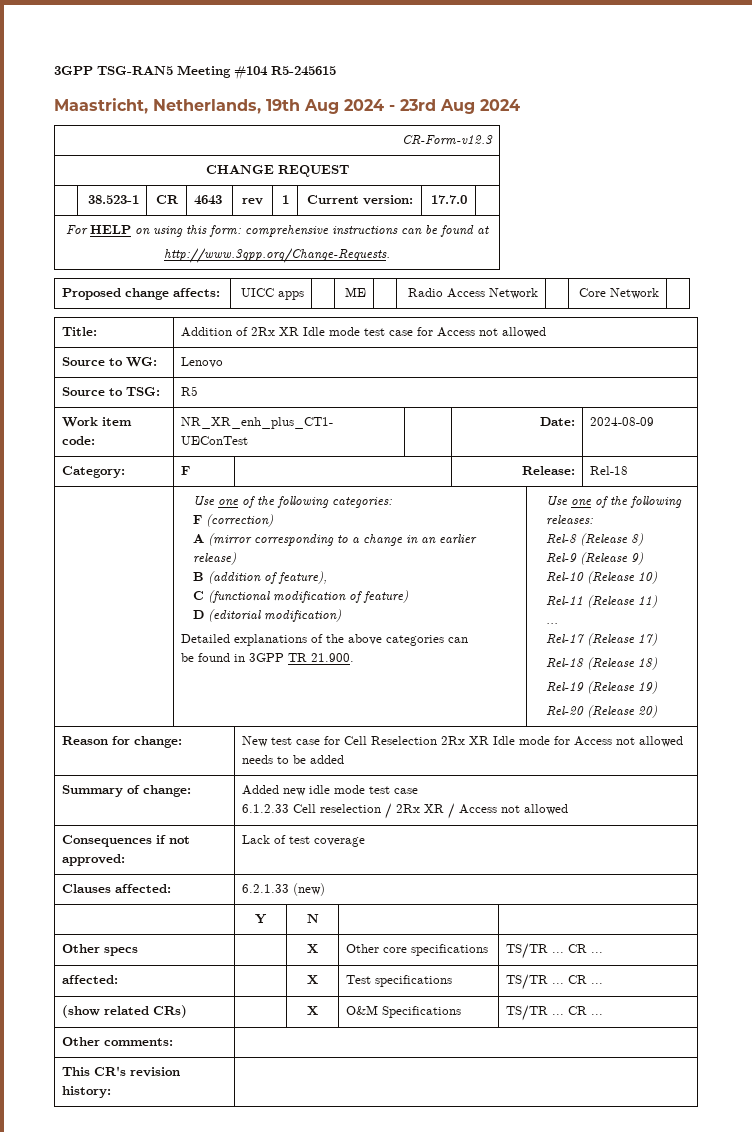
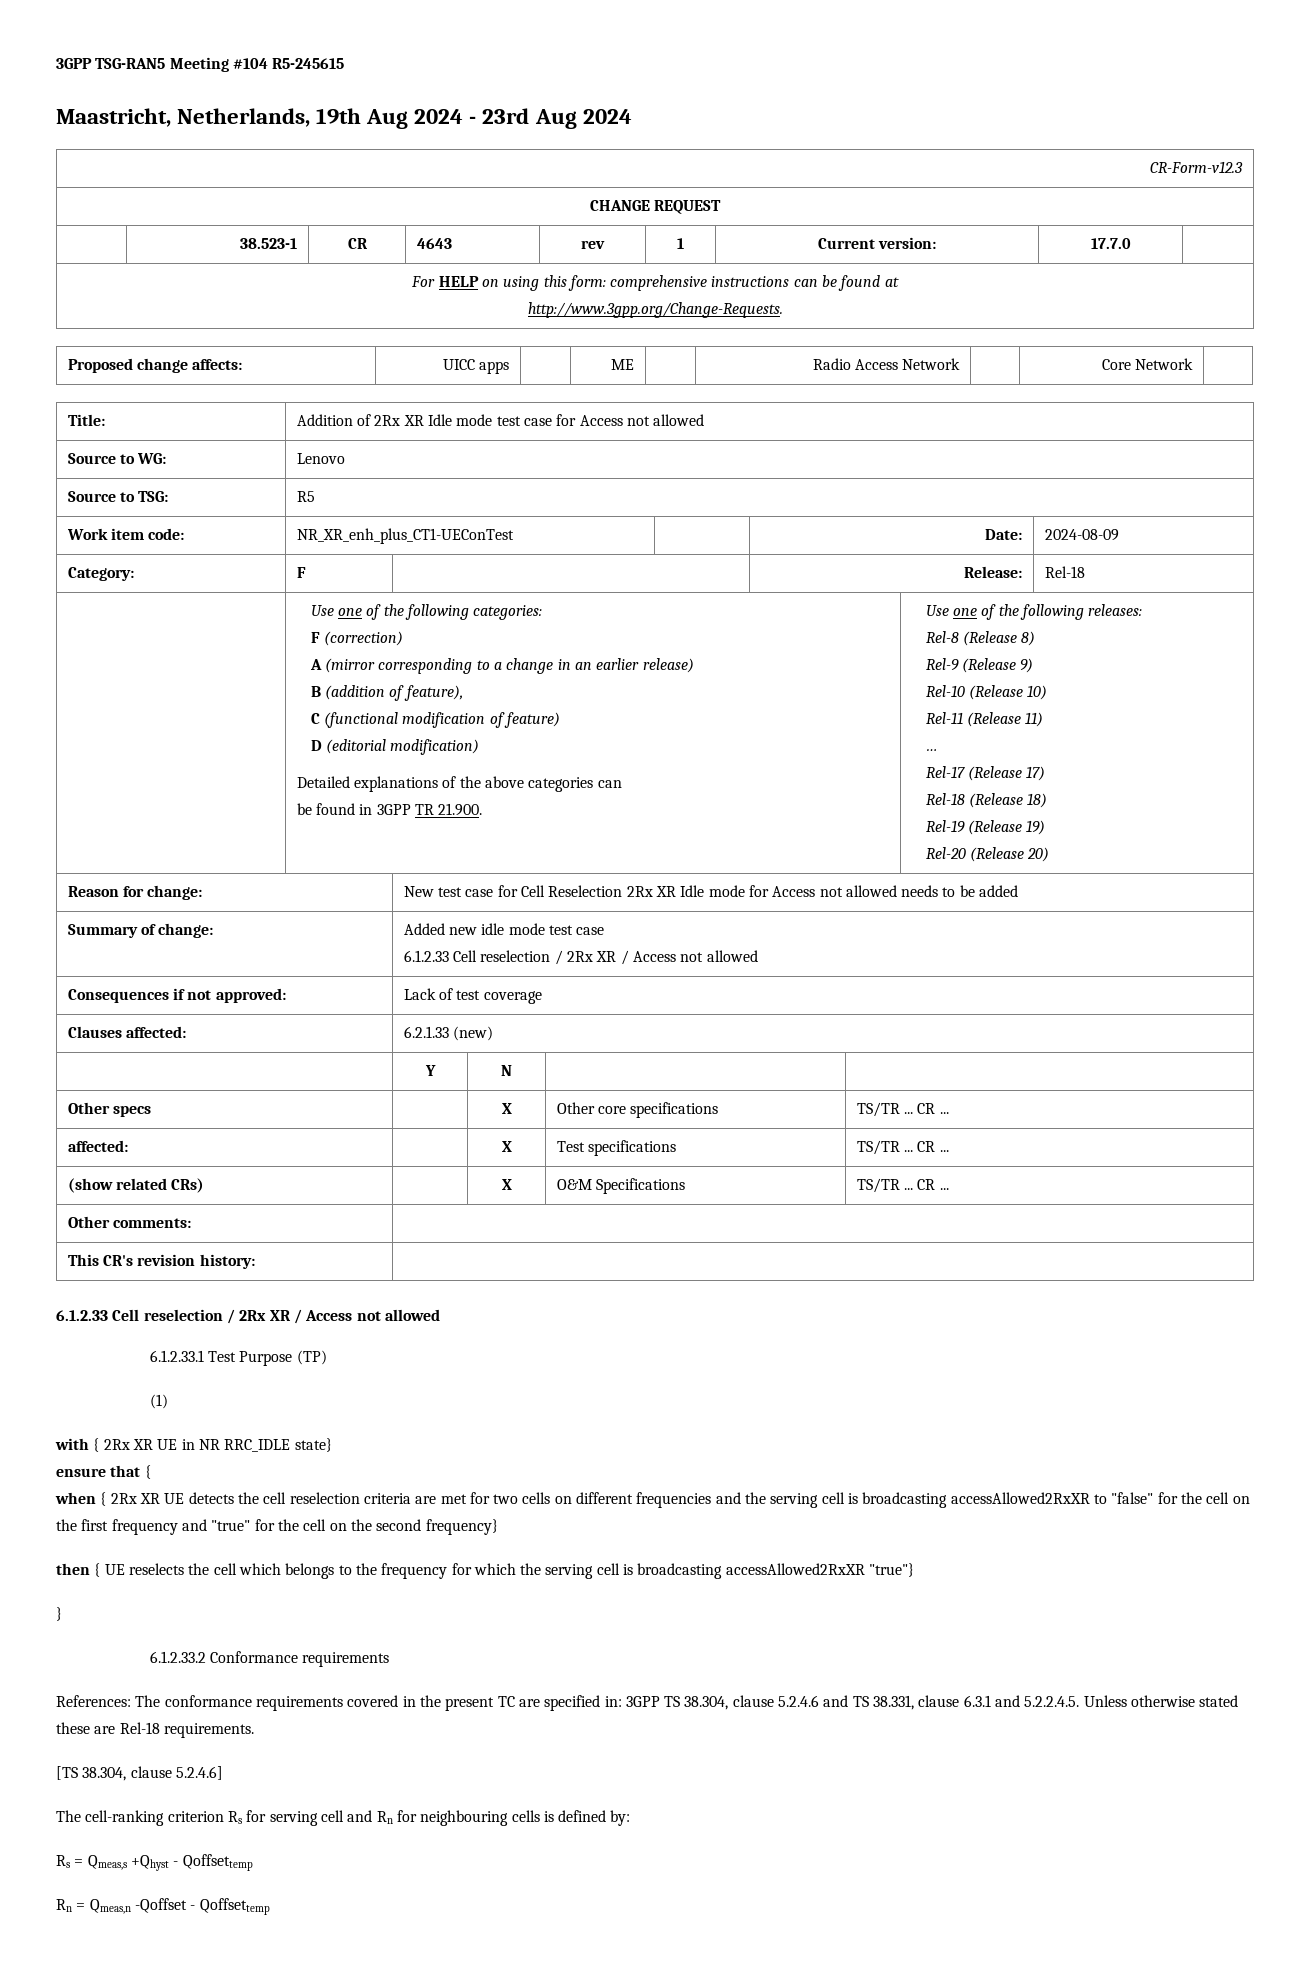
(112, 1092) none -> [56,1309,440,1324] [149,1350,327,1366] [149,1394,168,1409] [55,1438,332,1452] [56,1465,151,1479] [55,1492,1250,1508] [56,1519,498,1535] [56,1563,915,1579] [56,1607,62,1621] [149,1651,390,1667] [56,1695,1239,1711] [56,1722,254,1738] [56,1766,223,1781] [56,1810,631,1826] [56,1854,253,1871] [56,1898,270,1915] // 6.1.2.33 Cell reselection / 2Rx XR / Access not allowed // 6.1.2.33.1 Test Purpose (TP) // (1) // with { 2Rx XR UE in NR RRC_IDLE state} // ensure that { // when { 2Rx XR UE detects the cell reselection criteria are met for two cells on different frequencies and the serving cell is broadcasting accessAllowed2RxXR to "false" for the cell on the first frequency and "true" for the cell on the second frequency} // then { UE reselects the cell which belongs to the frequency for which the serving cell is broadcasting accessAllowed2RxXR "true"} // } // 6.1.2.33.2 Conformance requirements // References: The conformance requirements covered in the present TC are specified in: 3GPP TS 38.304, clause 5.2.4.6 and TS 38.331, clause 6.3.1 and 5.2.2.4.5. Unless otherwise stated these are Rel-18 requirements. // [TS 38.304, clause 5.2.4.6] // The cell-ranking criterion Rs for serving cell and Rn for neighbouring cells is defined by: // Rs = Qmeas,s +Qhyst - Qoffsettemp // Rn = Qmeas,n -Qoffset - Qoffsettemp

